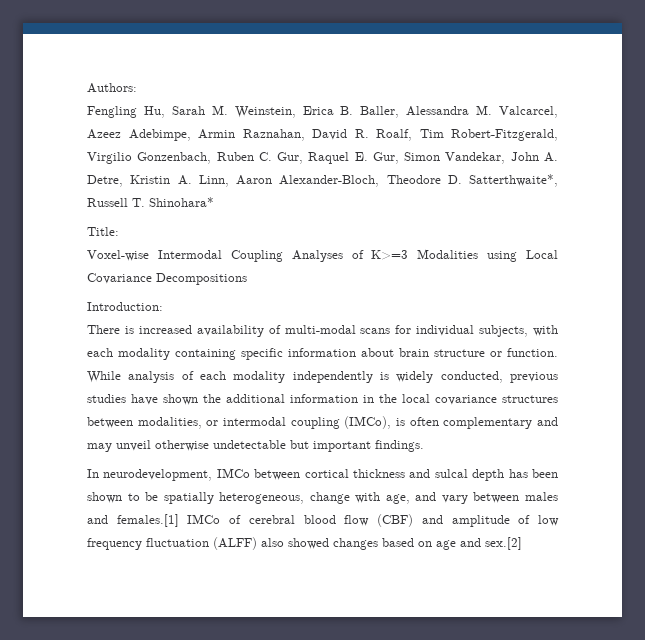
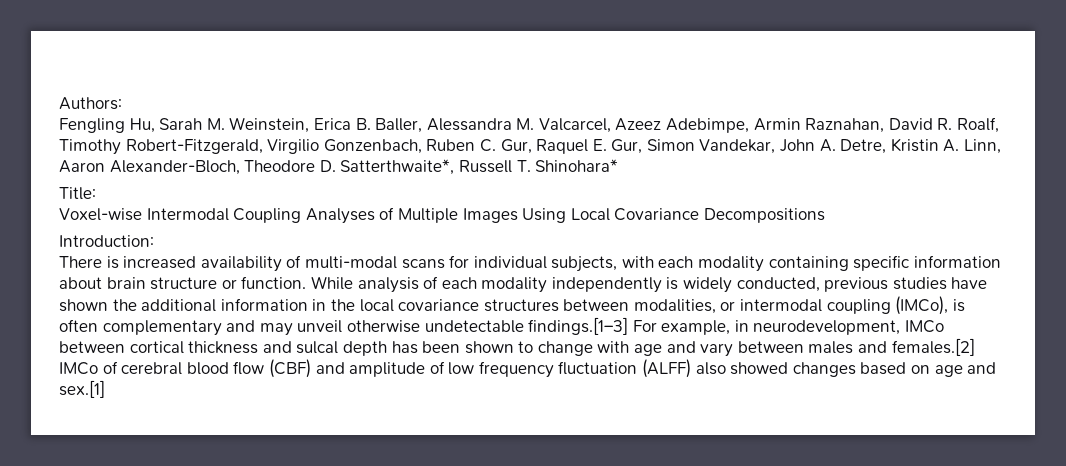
[419,129,444,138] Tim -> [59,139,121,155] Timothy
[371,249,518,262] K>=3 Modalities using -> [397,208,567,223] Multiple Images Using
[290,440,424,452] [87,469,99,478] but important findings. // In -> [528,317,749,335] findings.[1–3] For example, in
[145,492,305,504] be spatially heterogeneous, -> (534, 347) none
[385,494,410,504] age, -> [634,344,663,356] age
[116,514,179,527] females.[1] -> [891,338,975,356] females.[2]
[485,537,522,550] sex.[2] -> [59,380,105,398] sex.[1]

